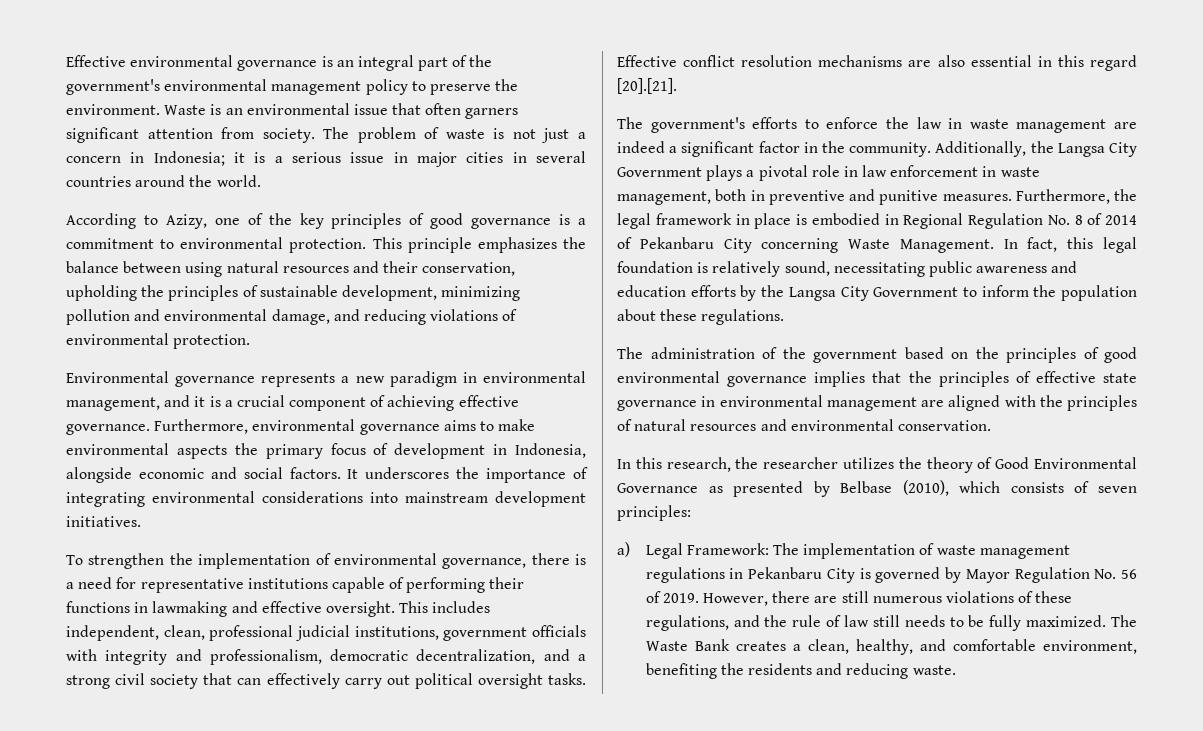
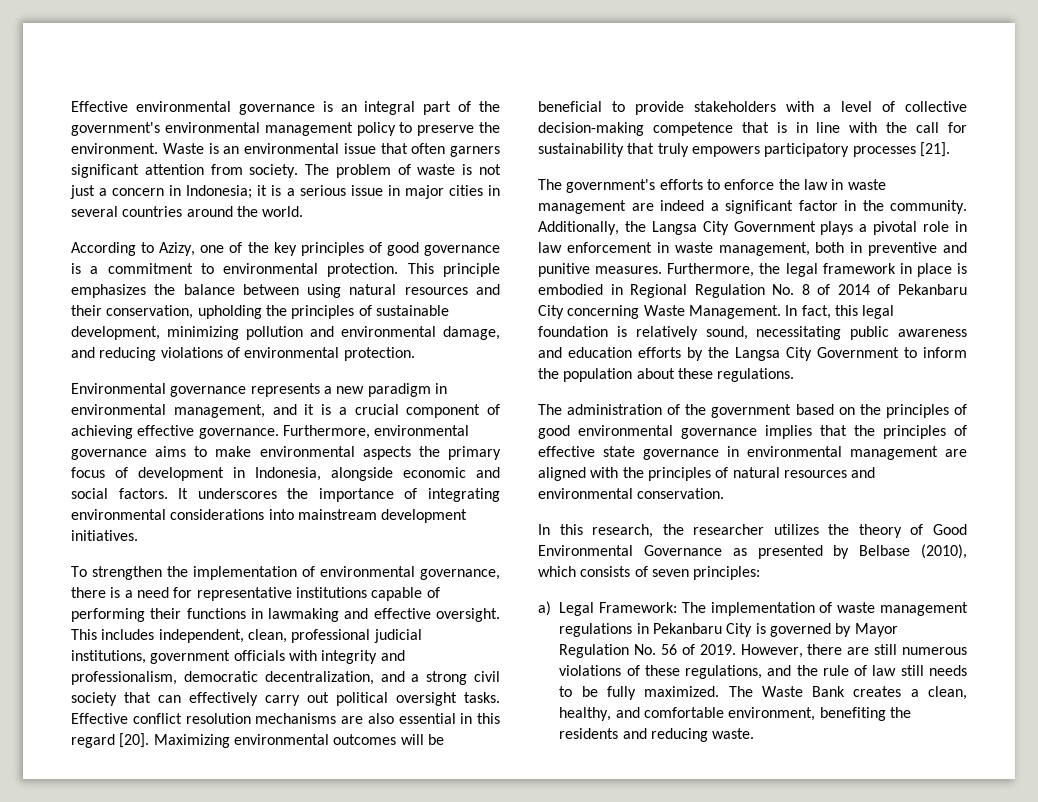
[617,78,677,94] [20].[21]. -> [119,733,444,748] [538,101,967,115] [538,122,968,136] [538,142,950,157] [20]. Maximizing environmental outcomes will be beneficial to provide stakeholders with a level of collective decision-making competence that is in line with the call for sustainability that truly empowers participatory processes [21].

